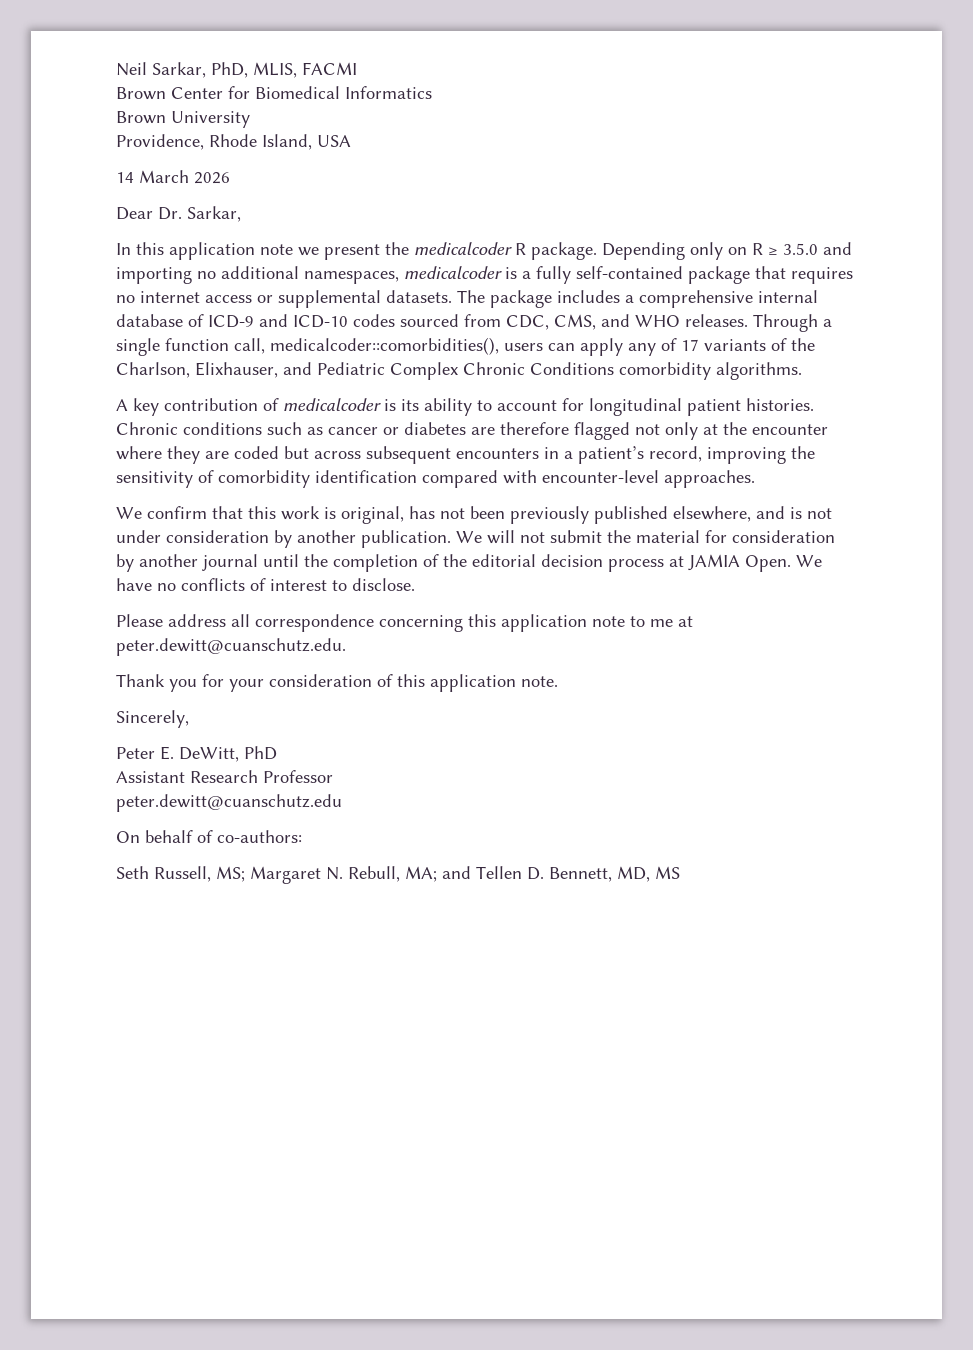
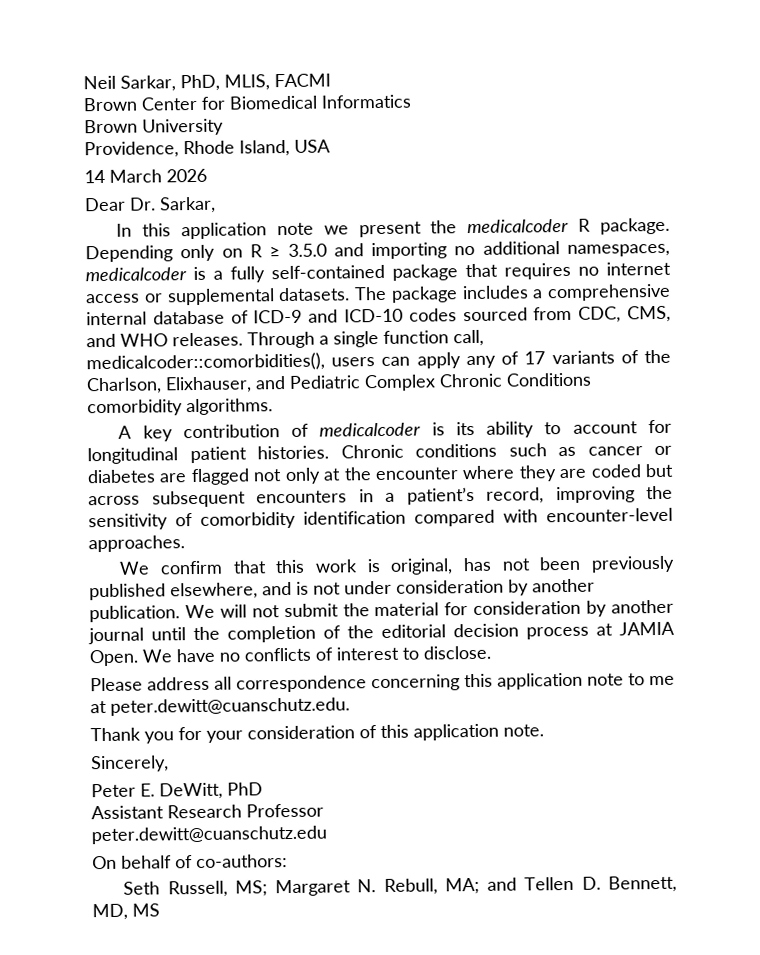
[500,422,569,435] therefore -> (188, 478) none

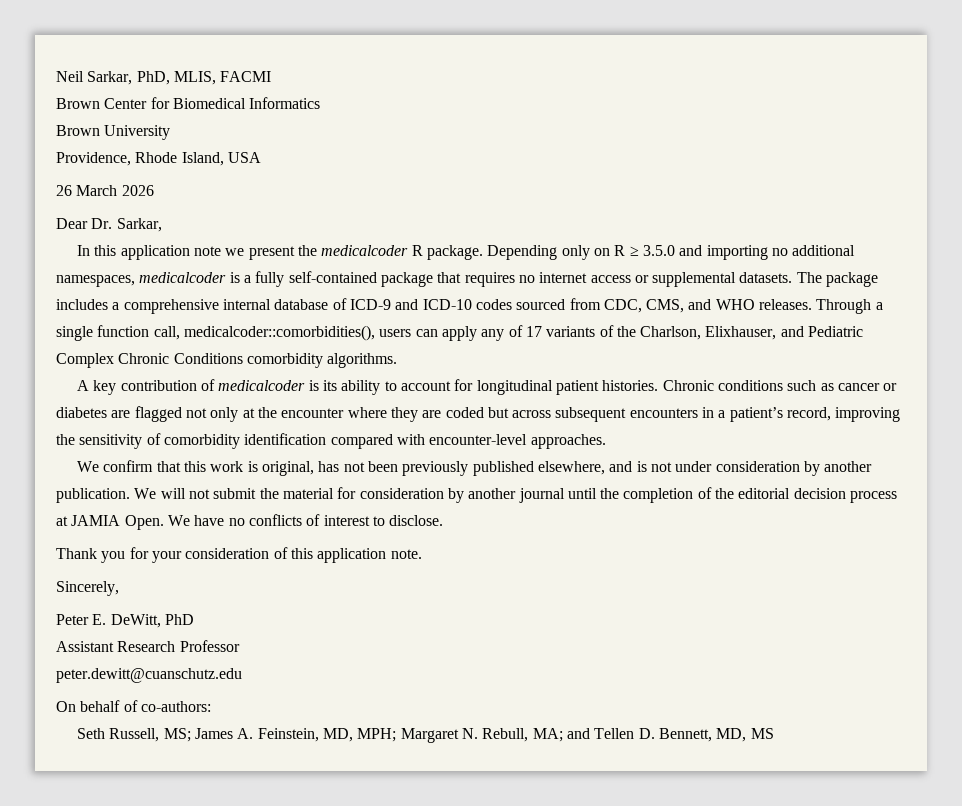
[84,169,105,184] 14 -> [56,185,72,196] 26
[90,672,675,693] [90,697,350,716] // Please address all correspondence concerning this application note to me at peter.dewitt@cuanschutz.edu. -> (444, 520) none
(268, 888) none -> [195,728,397,742] James A. Feinstein, MD, MPH;

